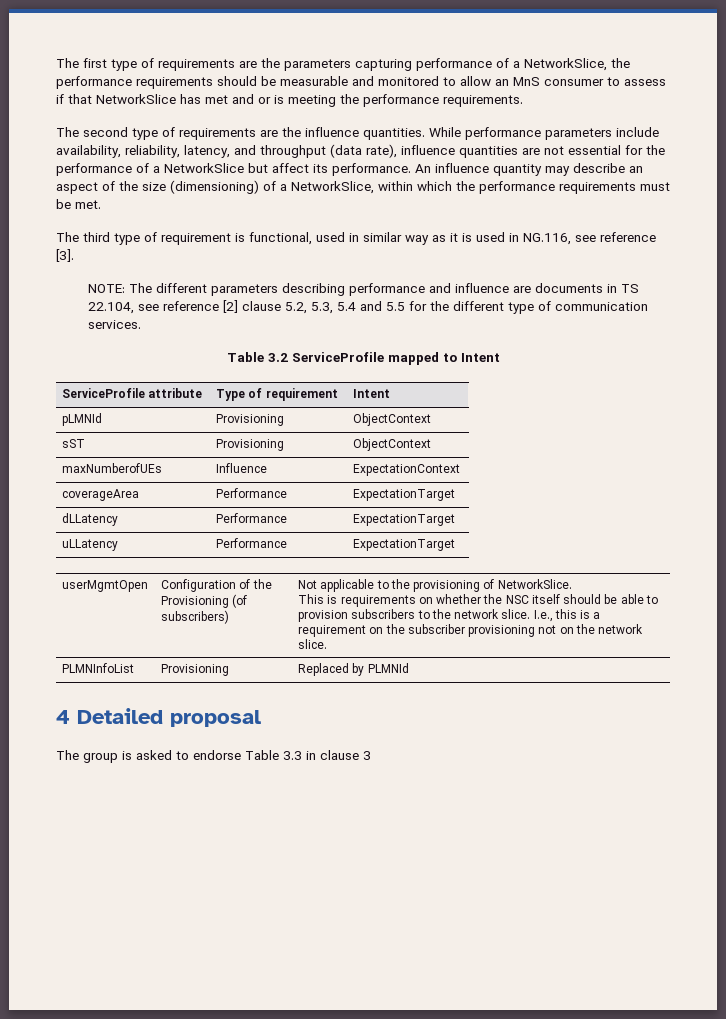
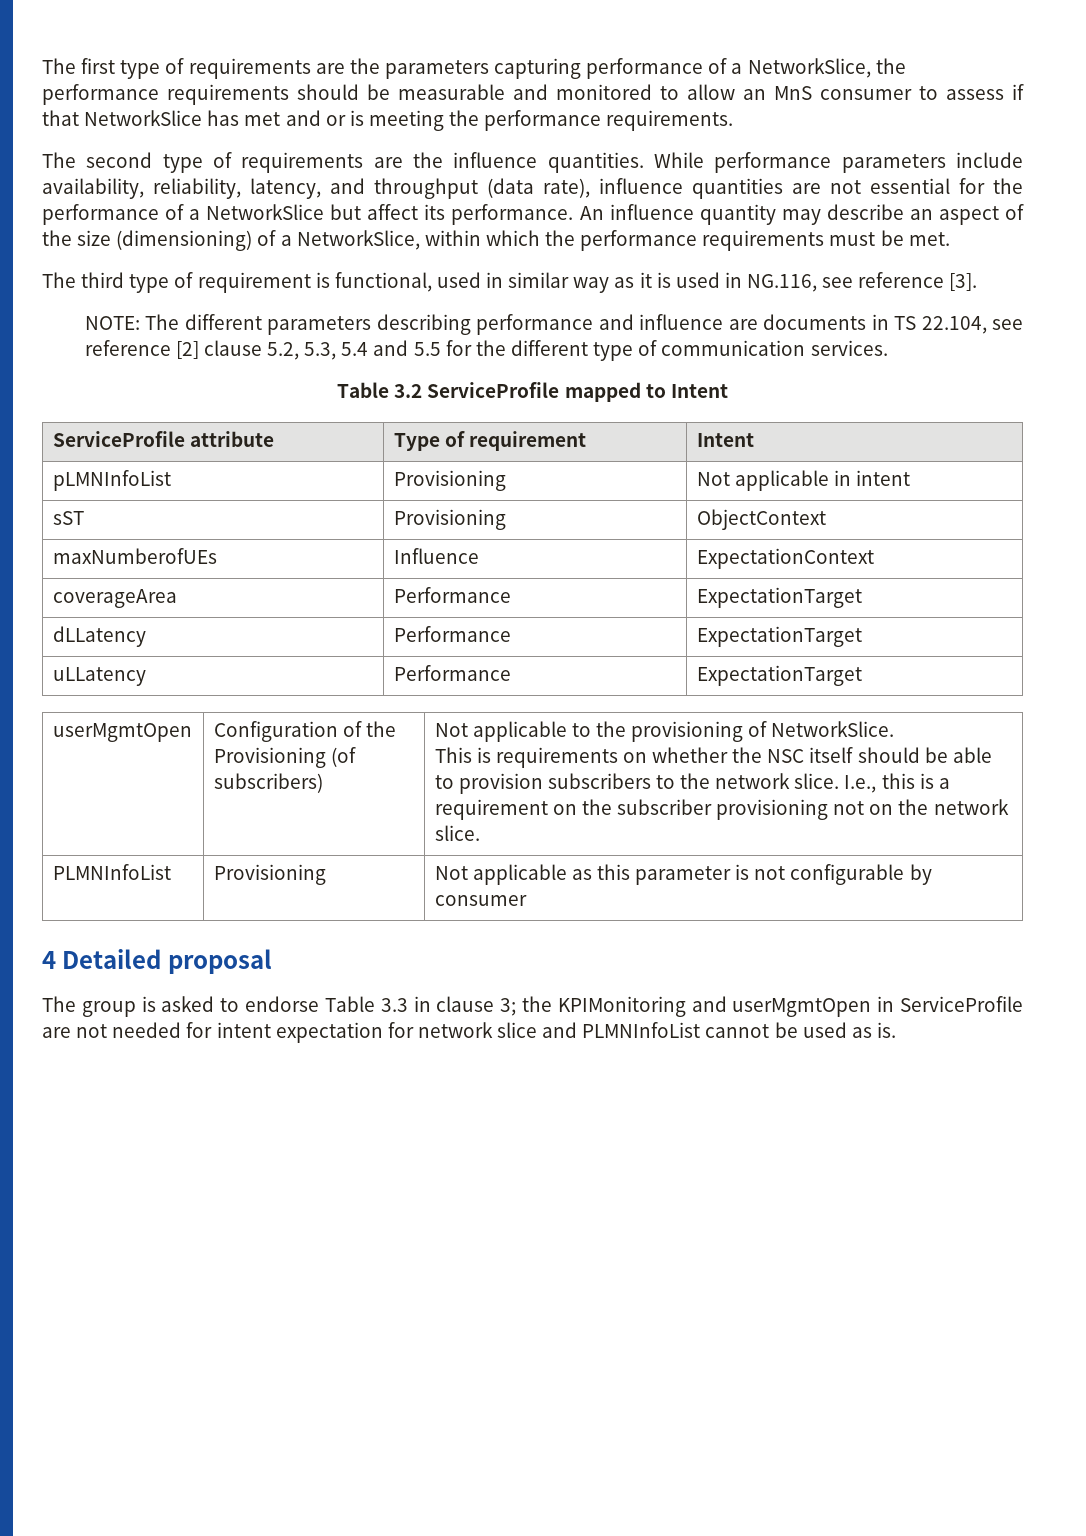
[62,413,103,426] [216,414,285,426] [353,413,432,426] pLMNId | Provisioning | ObjectContext -> [52,470,171,491] [393,470,506,491] [696,470,910,491] pLMNInfoList | Provisioning | Not applicable in intent
[298,663,409,676] Replaced by PLMNId -> [434,864,932,885] [434,895,527,906] Not applicable as this parameter is not configurable by consumer
[363,751,371,760] 3 -> [500,996,1023,1017] [42,1022,896,1043] 3; the KPIMonitoring and userMgmtOpen in ServiceProfile are not needed for intent expectation for network slice and PLMNInfoList cannot be used as is.

